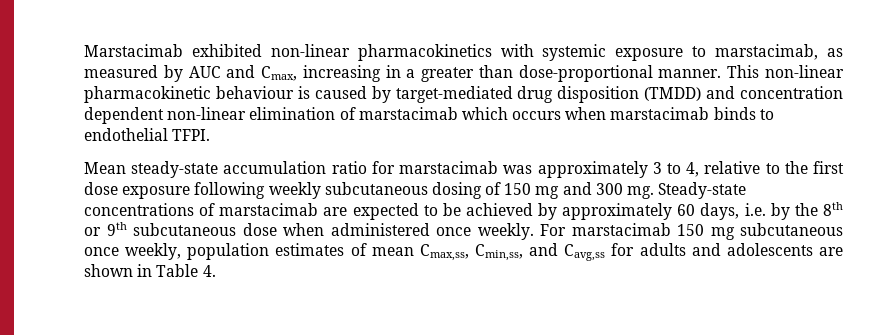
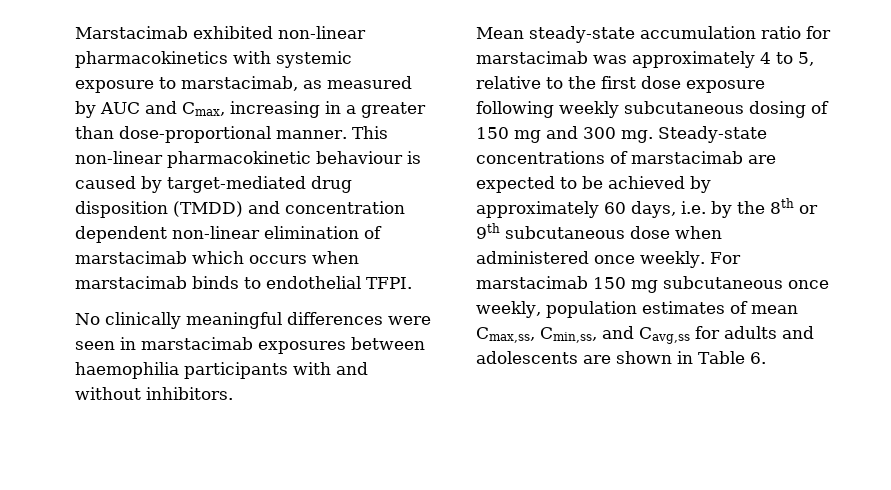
(211, 135) none -> [75,312,431,329] [75,337,425,354] [75,362,368,379] [75,387,233,400] // No clinically meaningful differences were seen in marstacimab exposures between haemophilia participants with and without inhibitors.
[652,162,700,177] 3 to 4, -> [760,52,814,66] 4 to 5,
[202,265,216,277] 4. -> [749,352,766,364] 6.

